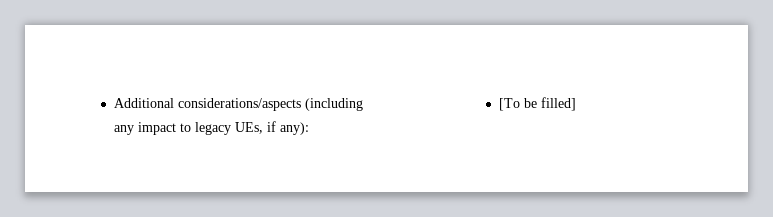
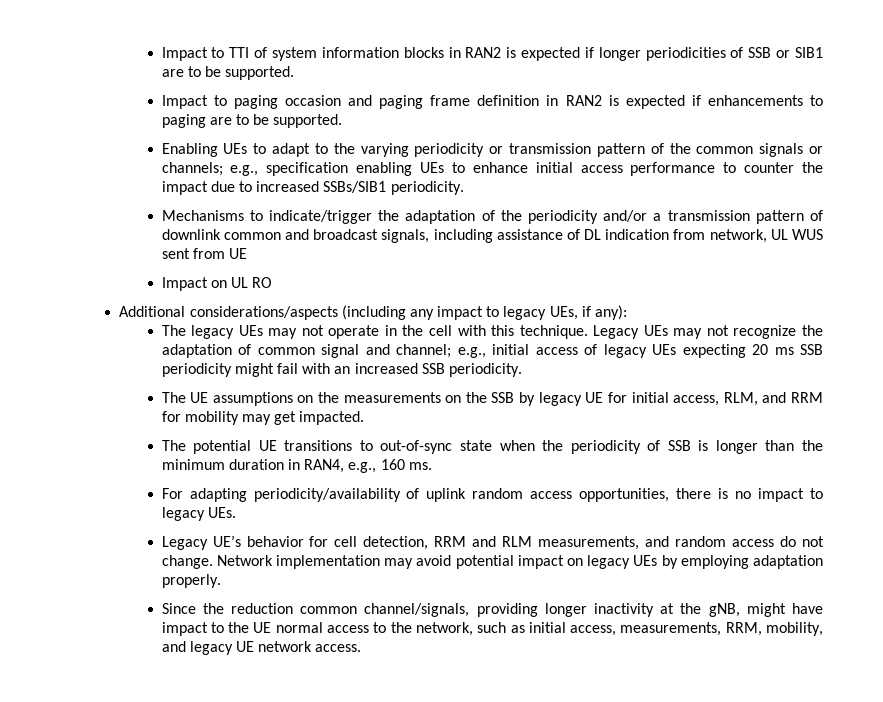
(114, 103) none -> [161,47,824,61] [161,66,295,80] [161,95,824,109] [161,114,343,128] [161,143,823,157] [161,162,823,176] [161,181,464,195] [161,210,823,224] [161,229,824,243] [161,248,247,259] [161,277,273,291] Impact to TTI of system information blocks in RAN2 is expected if longer periodicities of SSB or SIB1 are to be supported. // Impact to paging occasion and paging frame definition in RAN2 is expected if enhancements to paging are to be supported. // Enabling UEs to adapt to the varying periodicity or transmission pattern of the common signals or channels; e.g., specification enabling UEs to enhance initial access performance to counter the impact due to increased SSBs/SIB1 periodicity. // Mechanisms to indicate/trigger the adaptation of the periodicity and/or a transmission pattern of downlink common and broadcast signals, including assistance of DL indication from network, UL WUS sent from UE // Impact on UL RO //
[498,97,576,111] [To be filled] -> [161,325,823,339] [161,344,824,358] [161,363,522,377] [161,392,824,406] [161,411,365,425] [161,440,823,454] [161,459,432,473] [161,488,823,502] [161,507,236,521] [161,535,824,550] [161,555,823,569] [161,574,221,588] [161,603,823,617] [161,622,823,636] [161,641,362,655] The legacy UEs may not operate in the cell with this technique. Legacy UEs may not recognize the adaptation of common signal and channel; e.g., initial access of legacy UEs expecting 20 ms SSB periodicity might fail with an increased SSB periodicity. // The UE assumptions on the measurements on the SSB by legacy UE for initial access, RLM, and RRM for mobility may get impacted. // The potential UE transitions to out-of-sync state when the periodicity of SSB is longer than the minimum duration in RAN4, e.g., 160 ms. // For adapting periodicity/availability of uplink random access opportunities, there is no impact to legacy UEs. // Legacy UE’s behavior for cell detection, RRM and RLM measurements, and random access do not change. Network implementation may avoid potential impact on legacy UEs by employing adaptation properly. // Since the reduction common channel/signals, providing longer inactivity at the gNB, might have impact to the UE normal access to the network, such as initial access, measurements, RRM, mobility, and legacy UE network access.

